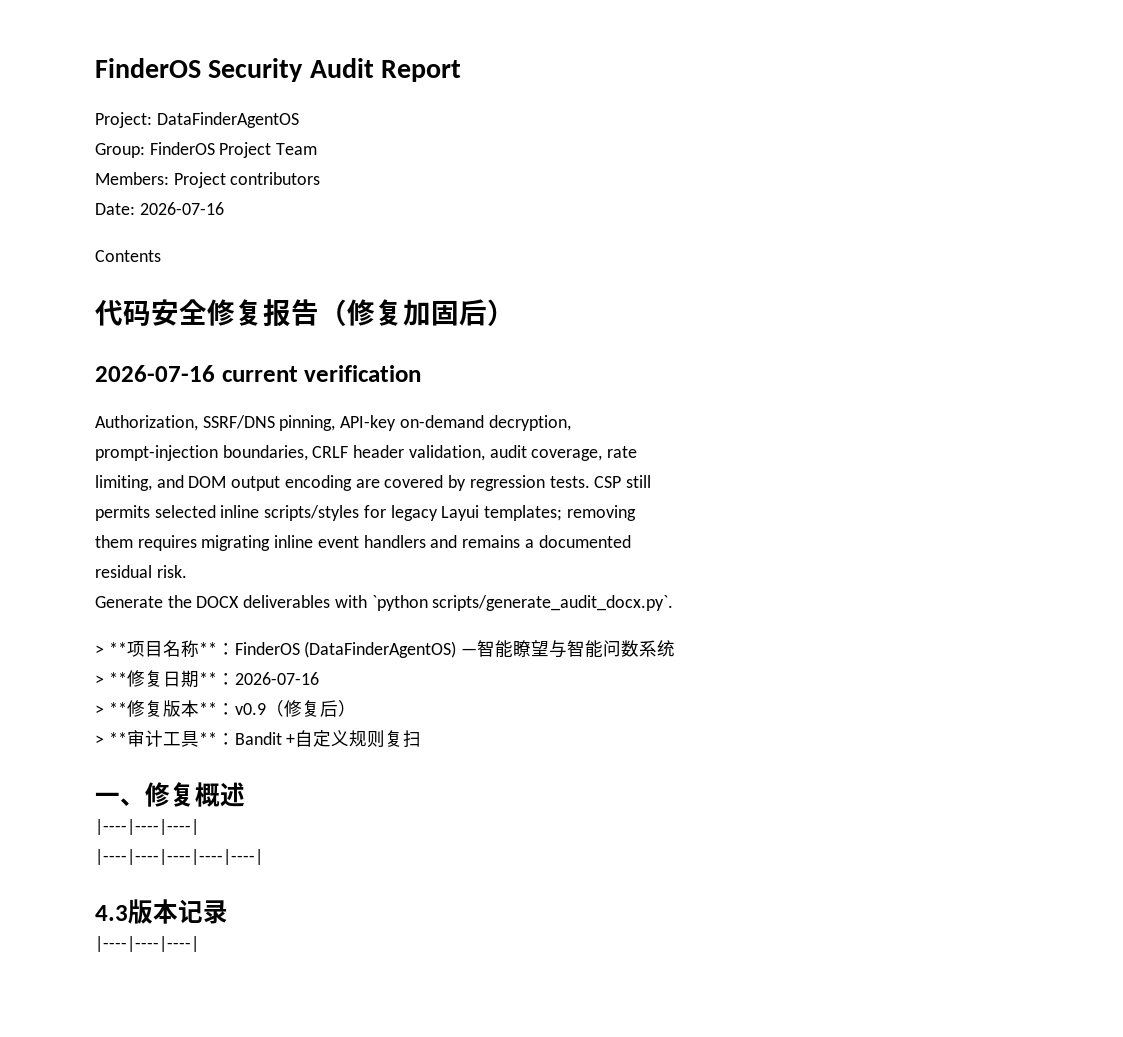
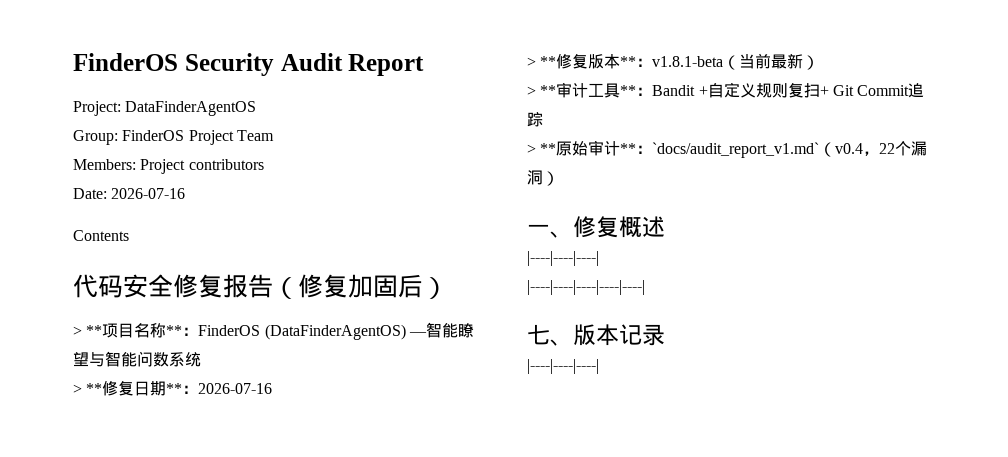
[95,365,422,382] [95,415,571,431] [95,445,638,461] [95,475,651,491] [95,505,636,521] [95,535,631,551] [95,565,187,578] [95,595,674,611] // 2026-07-16 current verification // Authorization, SSRF/DNS pinning, API-key on-demand decryption, // prompt-injection boundaries, CRLF header validation, audit coverage, rate // limiting, and DOM output encoding are covered by regression tests. CSP still // permits selected inline scripts/styles for legacy Layui templates; removing // them requires migrating inline event handlers and remains a documented // residual risk. // Generate the DOCX deliverables with `python scripts/generate_audit_docx.py`. -> (448, 288) none
[234,700,338,717] v0.9（修复后 -> [652,53,804,70] v1.8.1-beta（当前最新
(422, 738) none -> [819,83,925,98] [527,111,543,127] [527,140,928,158] [527,170,559,186] + Git Commit追踪 // > **原始审计**：`docs/audit_report_v1.md`（v0.4，22个漏洞）
[95,905,128,921] 4.3 -> [527,324,573,346] 七、

